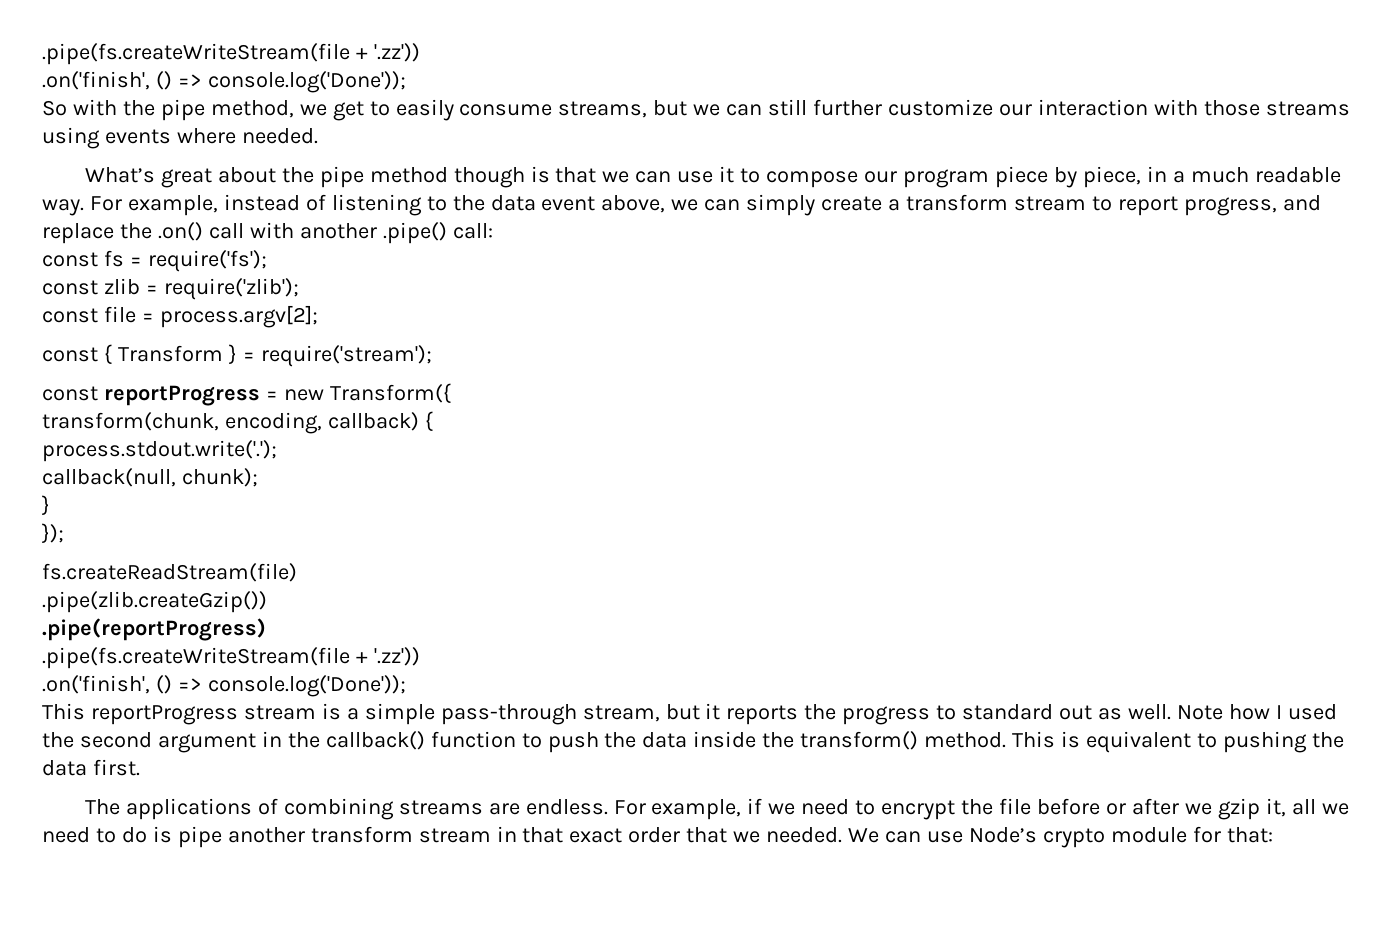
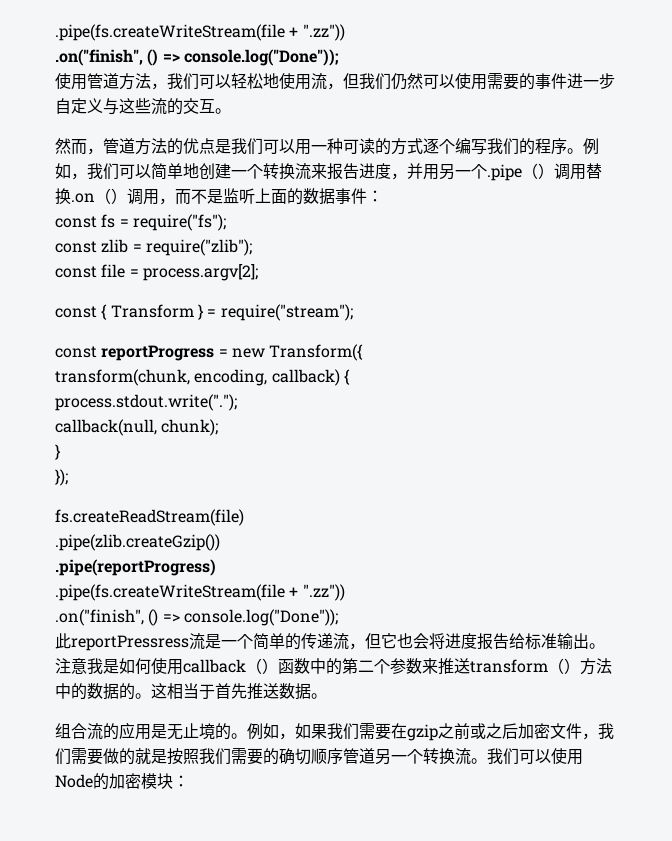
[42,43,420,65] [42,71,406,93] [42,99,1350,121] [42,127,318,149] [84,166,1341,188] [42,194,1321,216] [42,222,493,244] .pipe(fs.createWriteStream(file + '.zz')) // .on('finish', () => console.log('Done')); // So with the pipe method, we get to easily consume streams, but we can still further customize our interaction with those streams using events where needed. // What’s great about the pipe method though is that we can use it to compose our program piece by piece, in a much readable way. For example, instead of listening to the data event above, we can simply create a transform stream to report progress, and replace the .on() call with another .pipe() call: -> [55,24,345,41] [55,49,339,66] [55,73,615,90] [55,98,231,115] [55,138,599,155] [55,163,602,181] [55,188,383,205] .pipe(fs.createWriteStream(file + ".zz")) // .on("finish", () => console.log("Done")); // 使用管道方法，我们可以轻松地使用流，但我们仍然可以使用需要的事件进一步自定义与这些流的交互。 // 然而，管道方法的优点是我们可以用一种可读的方式逐个编写我们的程序。例如，我们可以简单地创建一个转换流来报告进度，并用另一个.pipe（）调用替换.on（）调用，而不是监听上面的数据事件：
[147,250,267,272] require('fs'); -> [132,214,226,231] require("fs");
[163,278,299,300] require('zlib'); -> [145,239,252,256] require("zlib");
[260,345,432,367] require('stream'); -> [220,304,353,321] require("stream");
[42,440,277,462] process.stdout.write('.'); -> [55,394,237,411] process.stdout.write(".");
[373,647,420,666] [42,675,406,697] [42,703,1337,725] [42,731,1344,753] [42,759,140,776] [84,798,1349,820] [42,826,1273,848] '.zz')) // .on('finish', () => console.log('Done')); // This reportProgress stream is a simple pass-through stream, but it reports the progress to standard out as well. Note how I used the second argument in the callback() function to push the data inside the transform() method. This is equivalent to pushing the data first. // The applications of combining streams are endless. For example, if we need to encrypt the file before or after we gzip it, all we need to do is pipe another transform stream in that exact order that we needed. We can use Node’s crypto module for that: -> [302,584,345,601] [55,609,338,626] [55,633,605,651] [55,658,612,675] [55,683,327,700] [55,722,614,741] [55,748,583,765] [55,773,189,790] ".zz")) // .on("finish", () => console.log("Done")); // 此reportPressress流是一个简单的传递流，但它也会将进度报告给标准输出。注意我是如何使用callback（）函数中的第二个参数来推送transform（）方法中的数据的。这相当于首先推送数据。 // 组合流的应用是无止境的。例如，如果我们需要在gzip之前或之后加密文件，我们需要做的就是按照我们需要的确切顺序管道另一个转换流。我们可以使用Node的加密模块：

